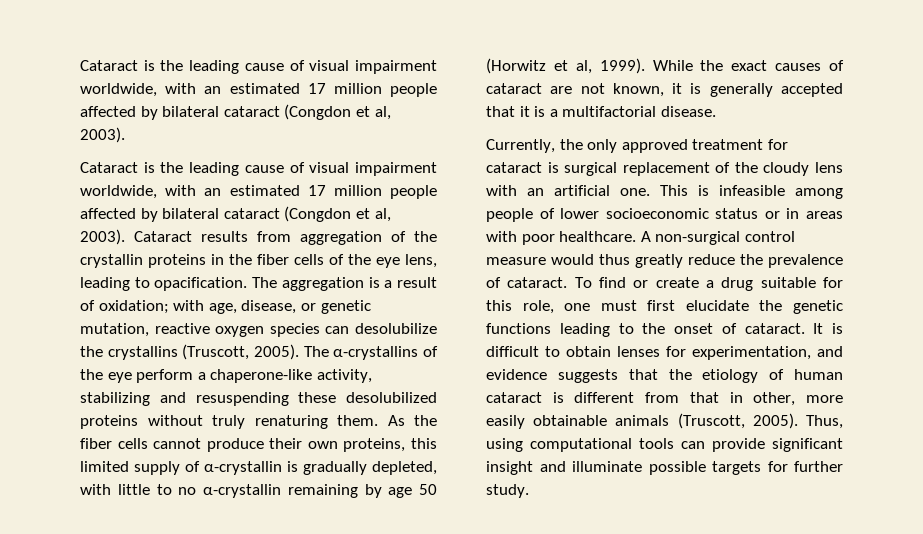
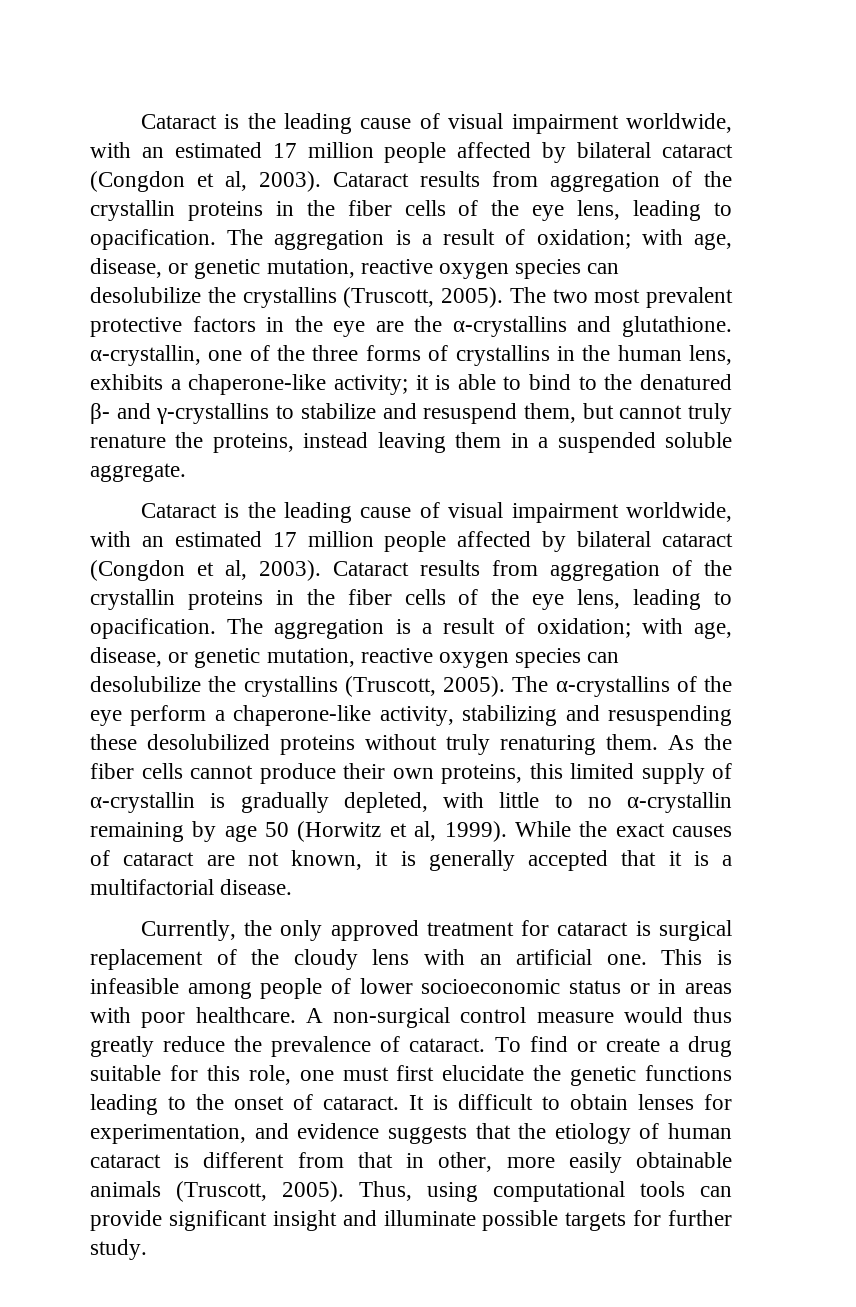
(125, 135) none -> [333,171,732,192] [90,200,732,221] [90,229,732,250] [90,258,620,279] [90,287,733,308] [90,316,732,337] [90,345,732,366] [90,374,732,395] [90,403,732,424] [90,432,732,453] [90,463,186,482] Cataract results from aggregation of the crystallin proteins in the fiber cells of the eye lens, leading to opacification. The aggregation is a result of oxidation; with age, disease, or genetic mutation, reactive oxygen species can desolubilize the crystallins (Truscott, 2005). The two most prevalent protective factors in the eye are the α-crystallins and glutathione. α-crystallin, one of the three forms of crystallins in the human lens, exhibits a chaperone-like activity; it is able to bind to the denatured β- and γ-crystallins to stabilize and resuspend them, but cannot truly renature the proteins, instead leaving them in a suspended soluble aggregate.

